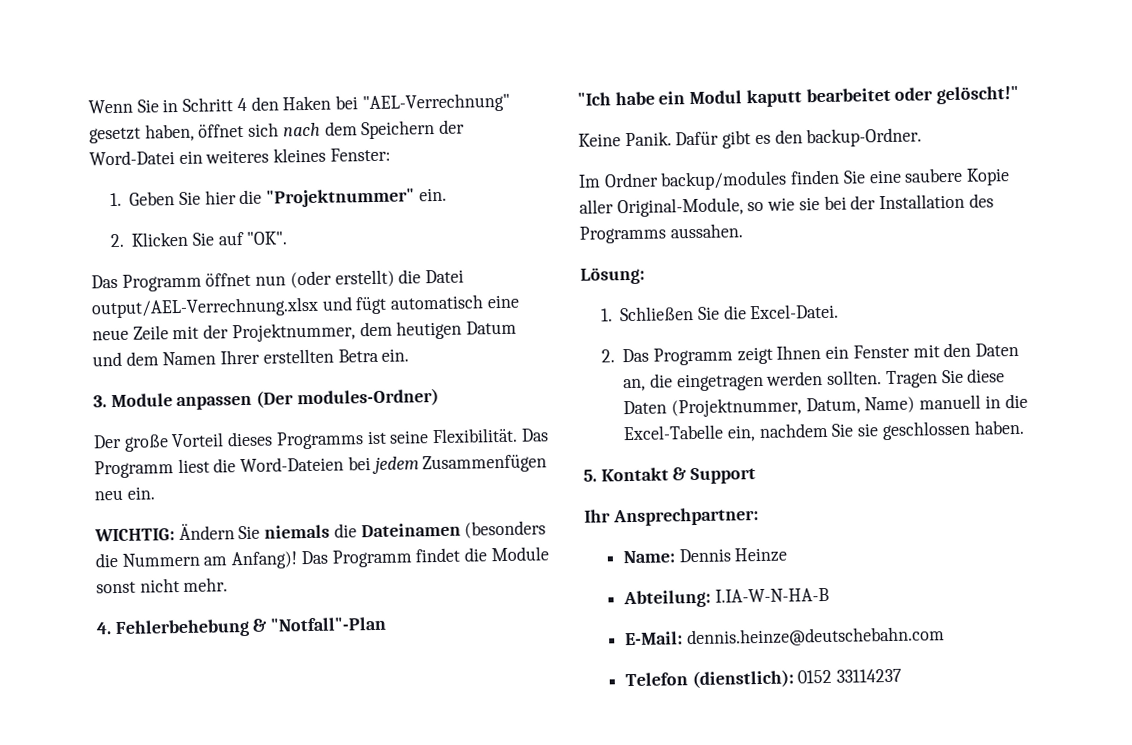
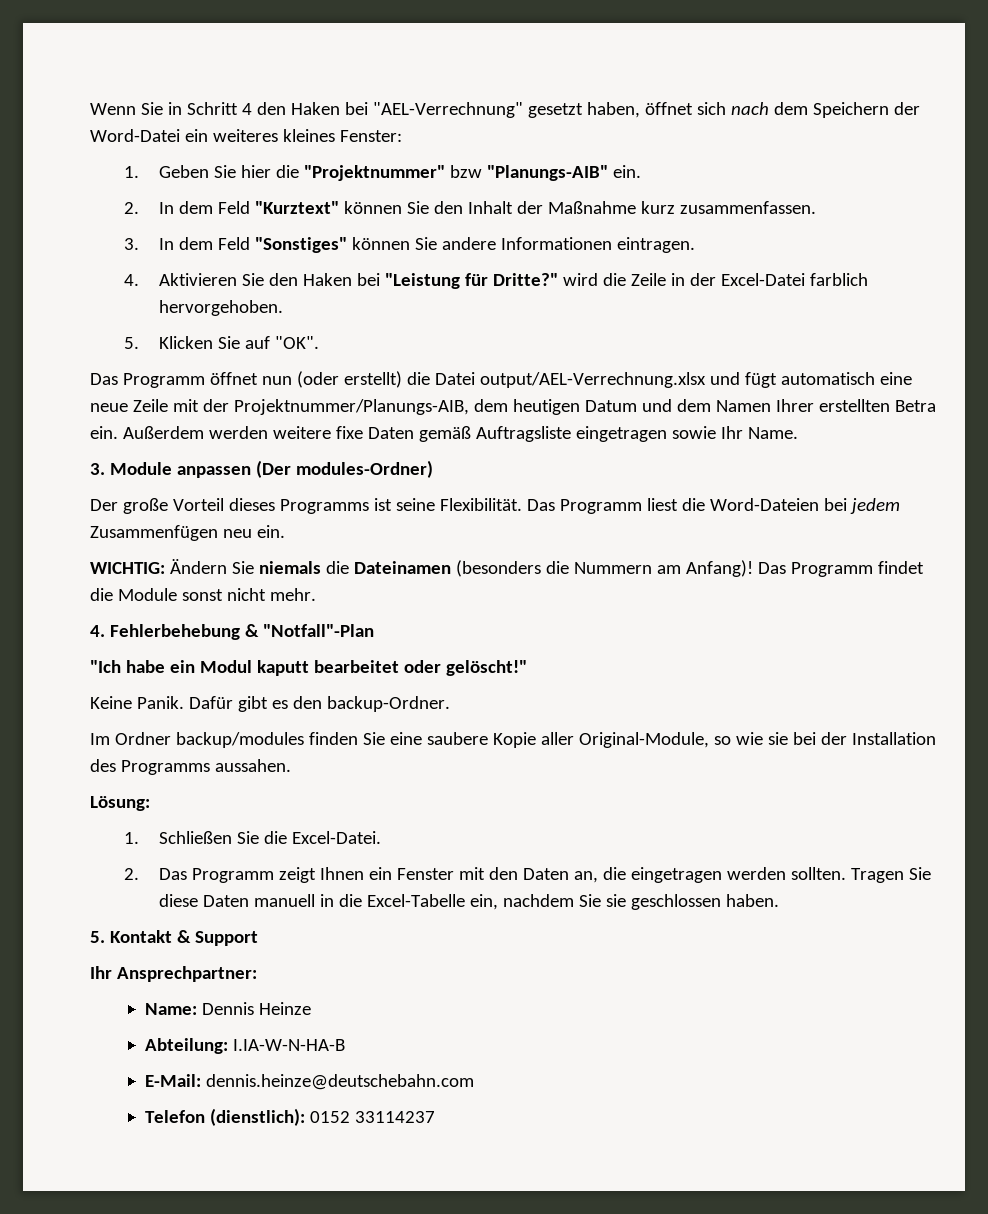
(416, 198) none -> [449,165,608,181] bzw "Planungs-AIB"
(124, 240) none -> [158,201,816,214] [124,237,695,253] [124,273,868,289] [158,300,283,316] [124,337,140,349] In dem Feld "Kurztext" können Sie den Inhalt der Maßnahme kurz zusammenfassen. // 3. In dem Feld "Sonstiges" können Sie andere Informationen eintragen. // 4. Aktivieren Sie den Haken bei "Leistung für Dritte?" wird die Zeile in der Excel-Datei farblich hervorgehoben. // 5.
[231,322,356,343] Projektnummer, -> [233,399,469,415] Projektnummer/Planungs-AIB,
(410, 355) none -> [122,426,798,442] Außerdem werden weitere fixe Daten gemäß Auftragsliste eingetragen sowie Ihr Name.
[671,396,916,418] (Projektnummer, Datum, Name) -> (249, 901) none

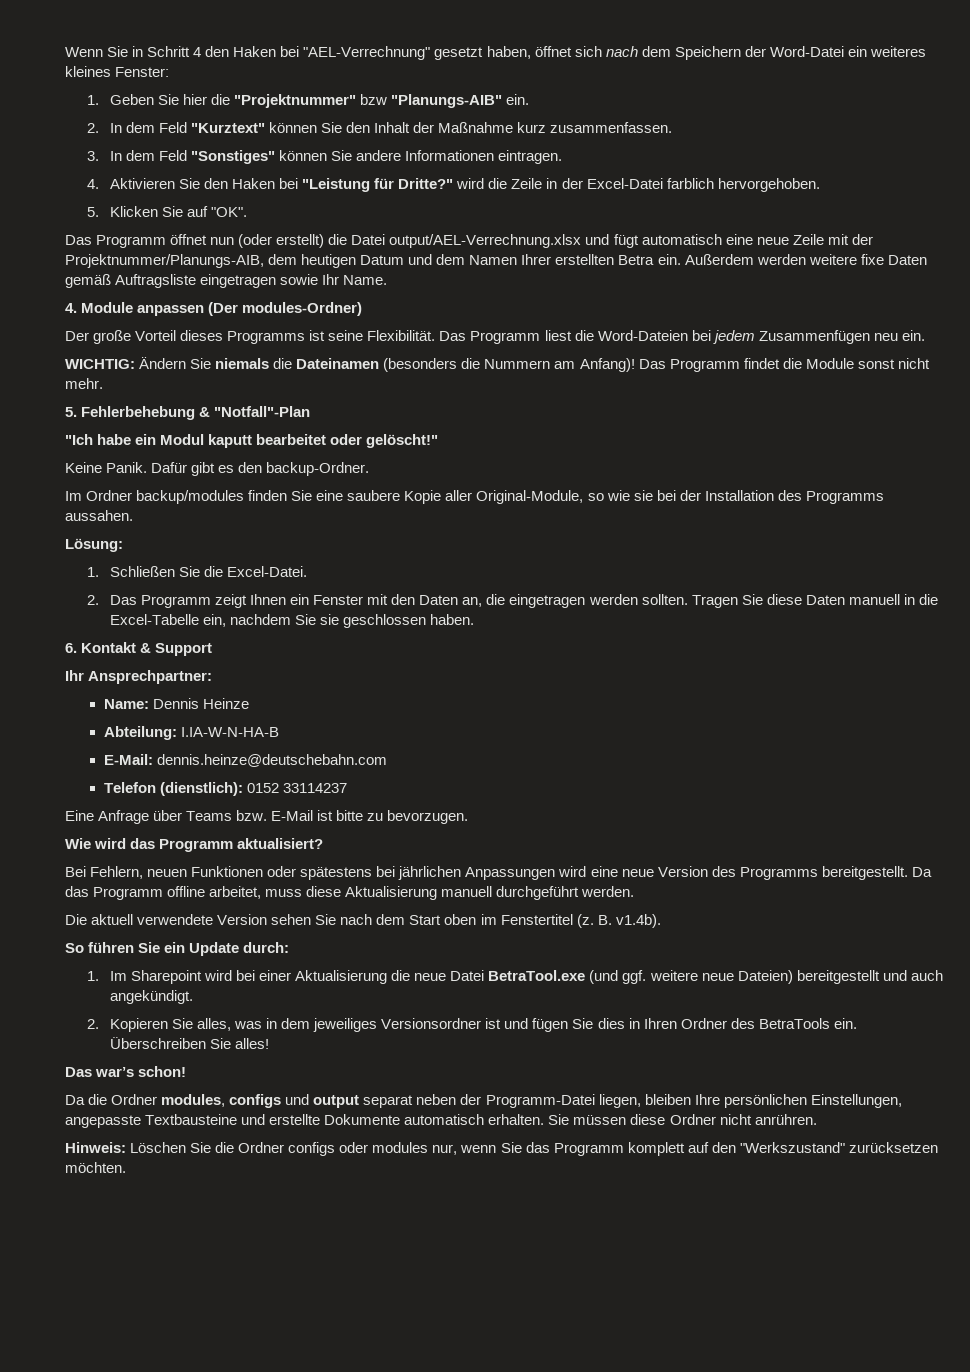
[90,463,105,475] 3. -> [65,303,77,313] 4.
[90,625,105,637] 4. -> [65,407,77,417] 5.
[90,931,105,943] 5. -> [65,643,77,653] 6.
(435, 1117) none -> [65,810,469,824] [65,838,324,852] [65,866,932,880] [65,886,635,900] [65,914,661,928] [65,942,290,956] [87,970,943,984] [109,990,193,1004] [87,1018,857,1032] [109,1037,270,1049] [65,1066,187,1077] [65,1094,902,1108] [65,1114,817,1128] [65,1142,938,1156] [65,1162,126,1173] // Eine Anfrage über Teams bzw. E-Mail ist bitte zu bevorzugen. // Wie wird das Programm aktualisiert? // Bei Fehlern, neuen Funktionen oder spätestens bei jährlichen Anpassungen wird eine neue Version des Programms bereitgestellt. Da das Programm offline arbeitet, muss diese Aktualisierung manuell durchgeführt werden. // Die aktuell verwendete Version sehen Sie nach dem Start oben im Fenstertitel (z. B. v1.4b). // So führen Sie ein Update durch: // 1. Im Sharepoint wird bei einer Aktualisierung die neue Datei BetraTool.exe (und ggf. weitere neue Dateien) bereitgestellt und auch angekündigt. // 2. Kopieren Sie alles, was in dem jeweiliges Versionsordner ist und fügen Sie dies in Ihren Ordner des BetraTools ein. Überschreiben Sie alles! // Das war’s schon! // Da die Ordner modules, configs und output separat neben der Programm-Datei liegen, bleiben Ihre persönlichen Einstellungen, angepasste Textbausteine und erstellte Dokumente automatisch erhalten. Sie müssen diese Ordner nicht anrühren. // Hinweis: Löschen Sie die Ordner configs oder modules nur, wenn Sie das Programm komplett auf den "Werkszustand" zurücksetzen möchten.

